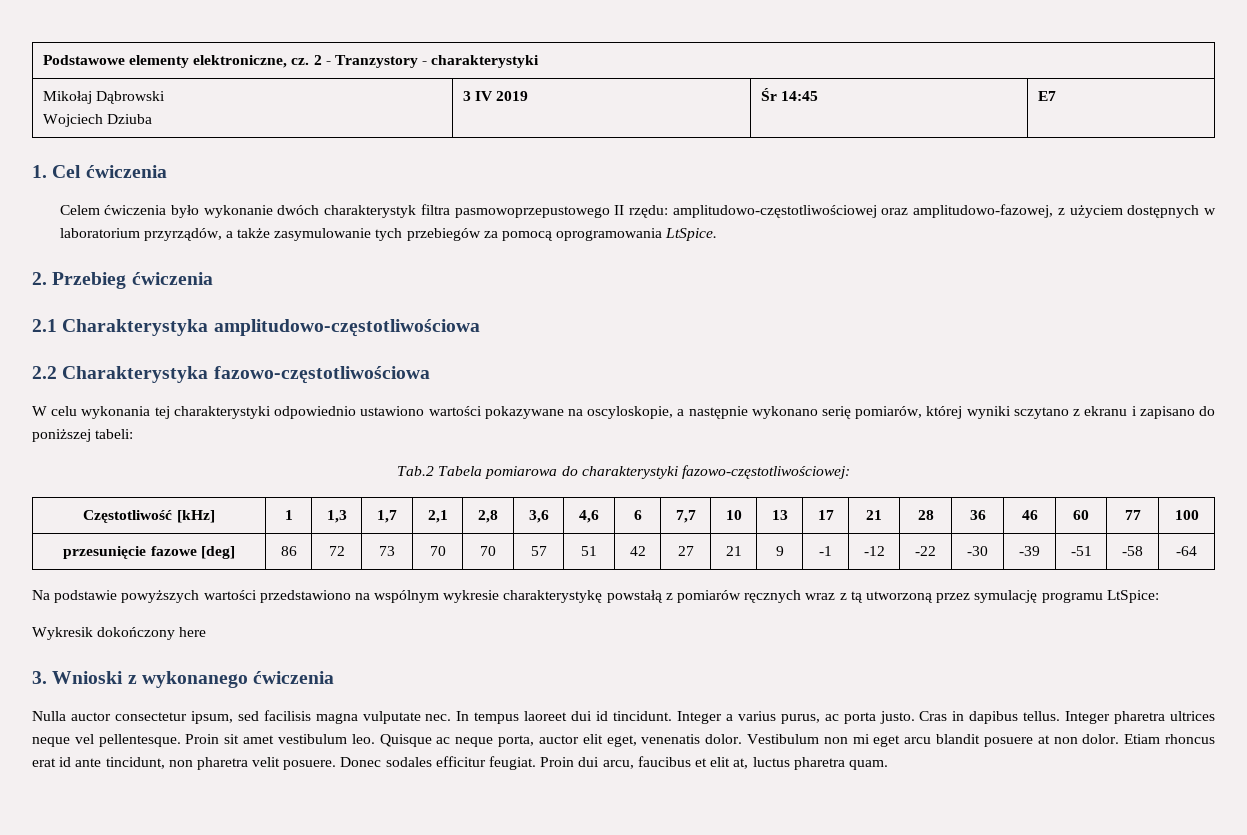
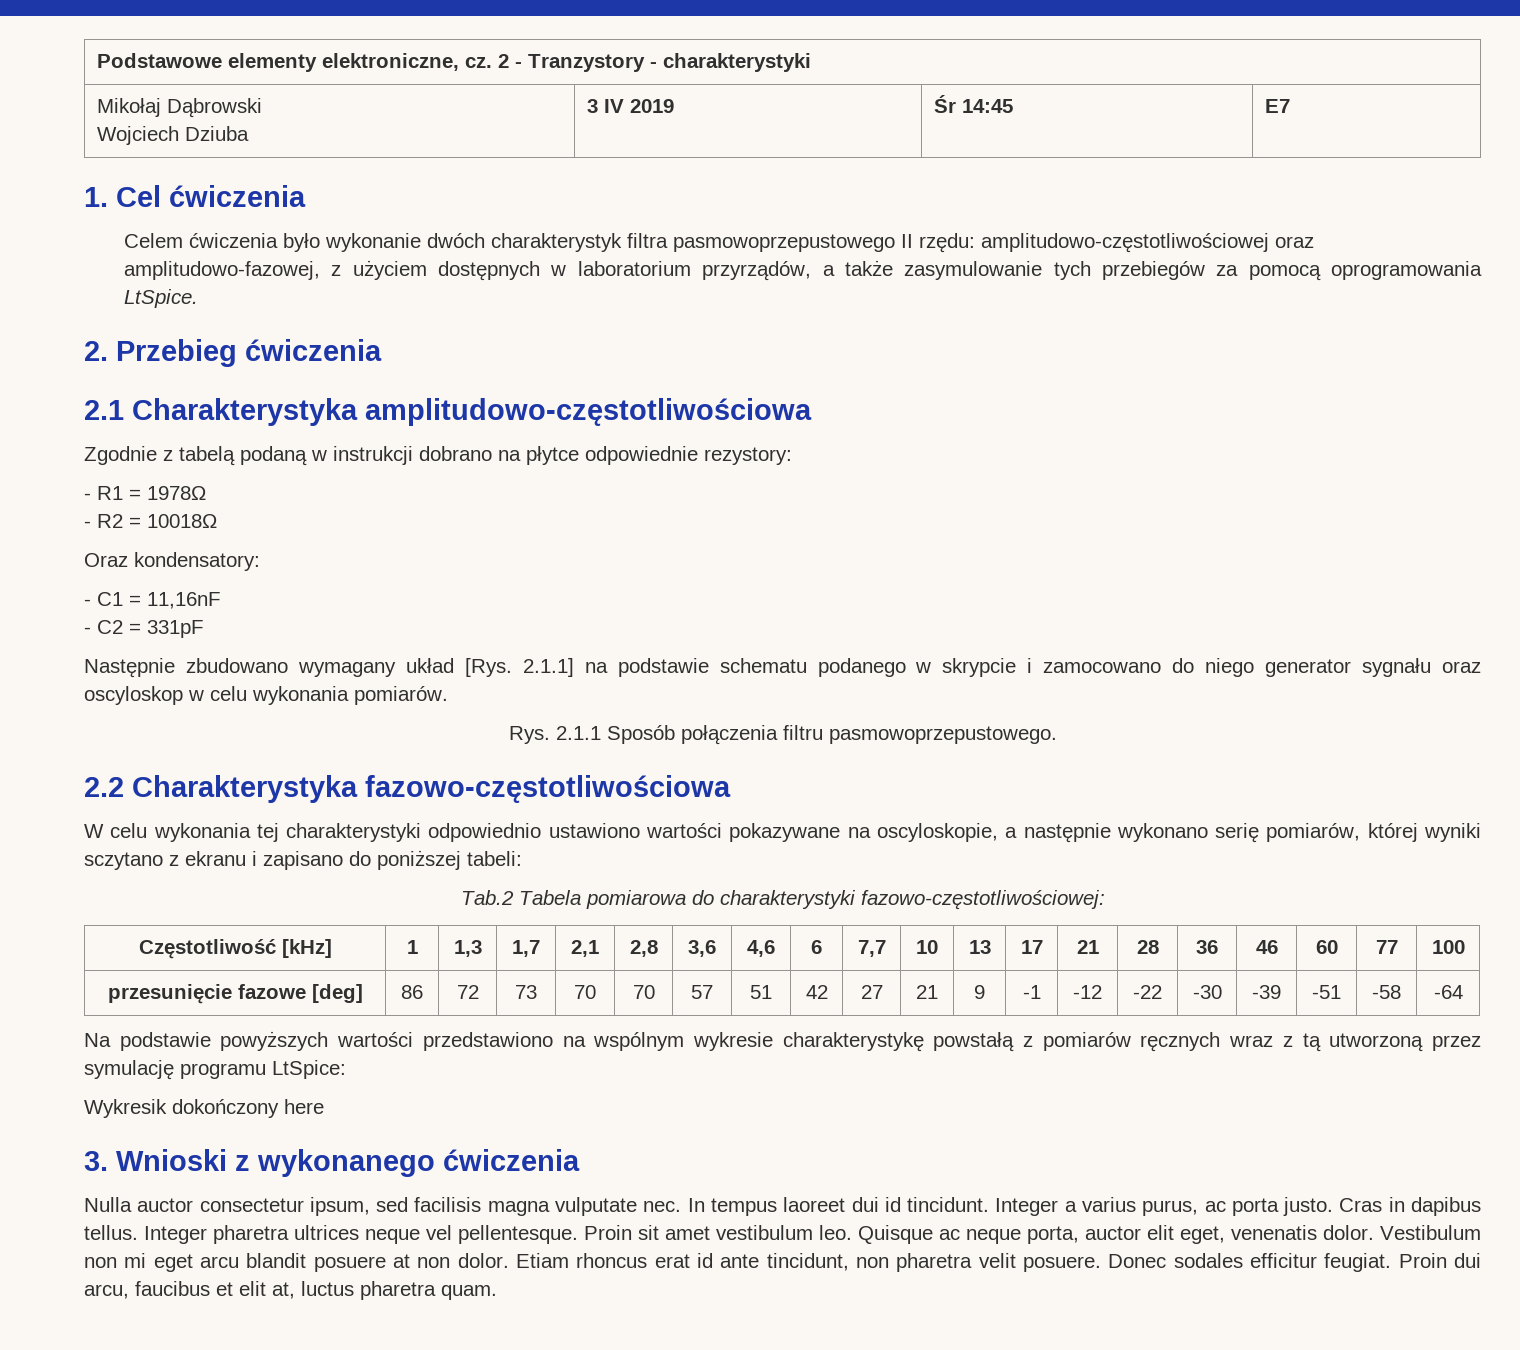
(480, 328) none -> [84,446,792,466] [84,486,206,500] [84,514,217,528] [84,552,260,571] [84,592,221,609] [84,620,204,638] [84,658,1481,678] [84,686,448,705] [508,725,1057,745] // Zgodnie z tabelą podaną w instrukcji dobrano na płytce odpowiednie rezystory: // - R1 = 1978Ω // - R2 = 10018Ω // Oraz kondensatory: // - C1 = 11,16nF // - C2 = 331pF // Następnie zbudowano wymagany układ [Rys. 2.1.1] na podstawie schematu podanego w skrypcie i zamocowano do niego generator sygnału oraz oscyloskop w celu wykonania pomiarów. // Rys. 2.1.1 Sposób połączenia filtru pasmowoprzepustowego.

